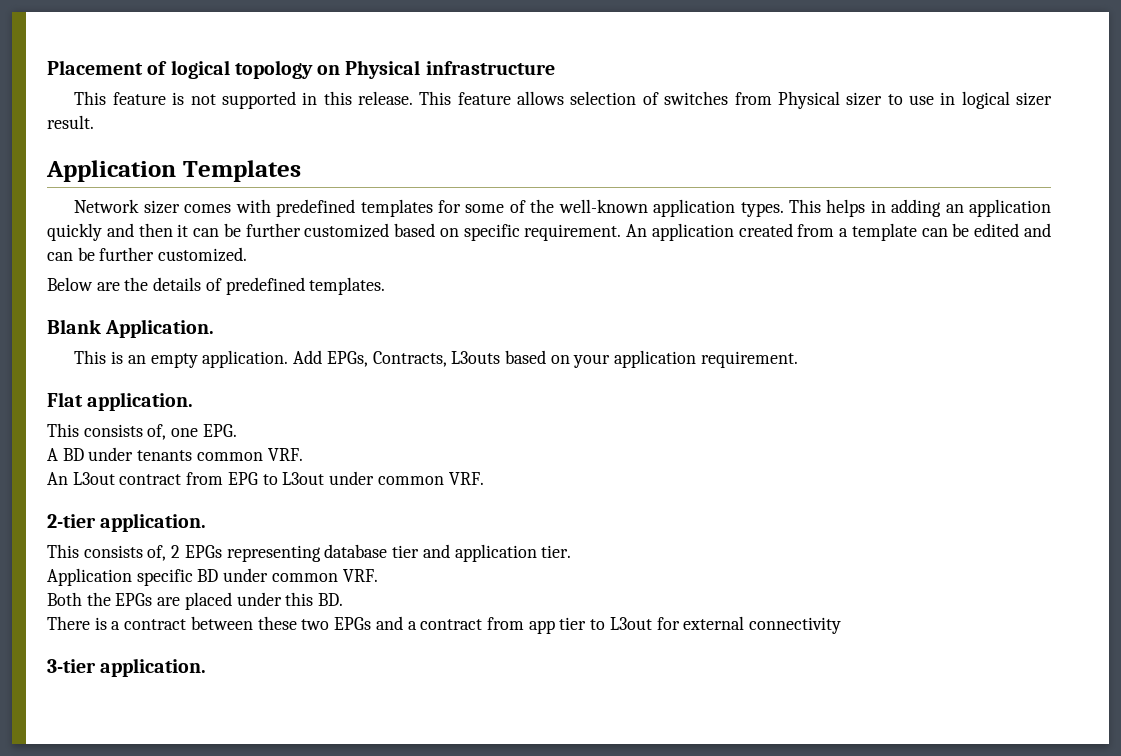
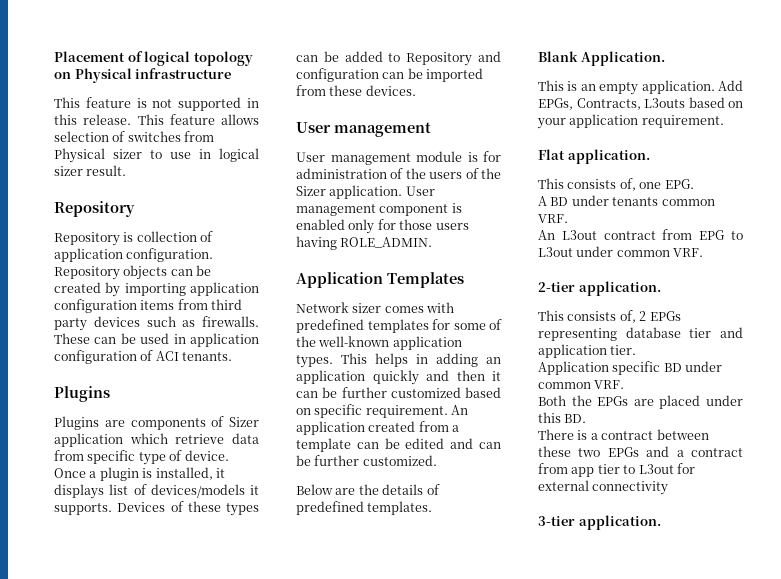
(94, 122) none -> [54,201,135,217] [54,231,214,246] [54,248,214,262] [54,265,212,280] [54,282,259,297] [54,299,243,313] [54,316,259,331] [54,333,259,347] [54,350,233,364] [54,386,110,402] [54,416,259,430] [54,433,259,447] [54,450,229,465] [54,467,225,481] [54,484,259,499] [54,501,259,516] [296,51,501,66] [296,68,484,82] [296,85,416,96] [296,122,431,137] [296,151,501,165] [296,168,501,179] [296,185,435,199] [296,203,462,216] [296,219,469,234] [296,236,433,250] // Repository // Repository is collection of application configuration. Repository objects can be created by importing application configuration items from third party devices such as firewalls. These can be used in application configuration of ACI tenants. // Plugins // Plugins are components of Sizer application which retrieve data from specific type of device. Once a plugin is installed, it displays list of devices/models it supports. Devices of these types can be added to Repository and configuration can be imported from these devices. // User management // User management module is for administration of the users of the Sizer application. User management component is enabled only for those users having ROLE_ADMIN.

